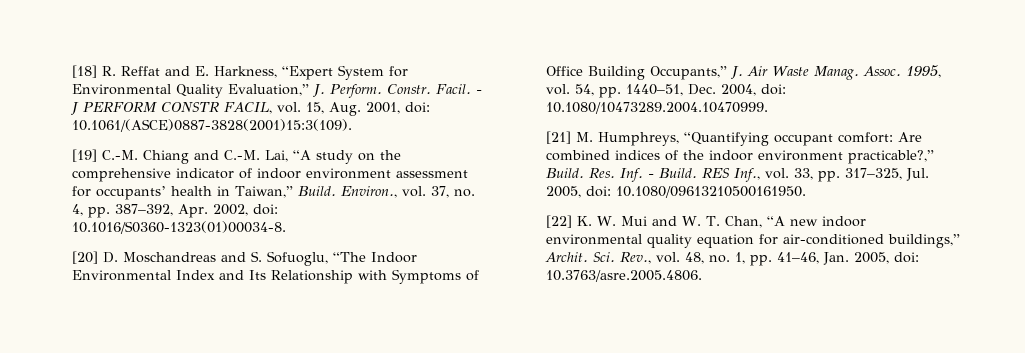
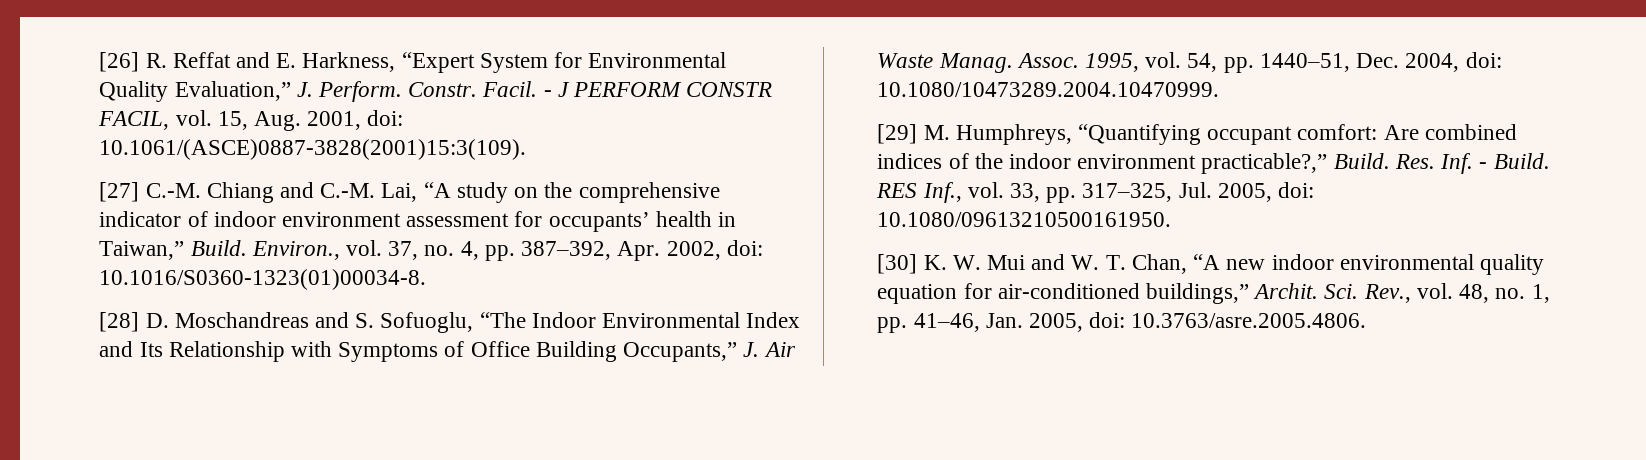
[72,65,98,78] [18] -> [99,52,140,72] [26]
[72,149,98,162] [19] -> [99,182,140,202] [27]
[72,251,99,264] [20] -> [99,312,140,332] [28]
[546,131,572,144] [21] -> [877,124,918,144] [29]
[546,215,573,228] [22] -> [877,254,918,274] [30]

